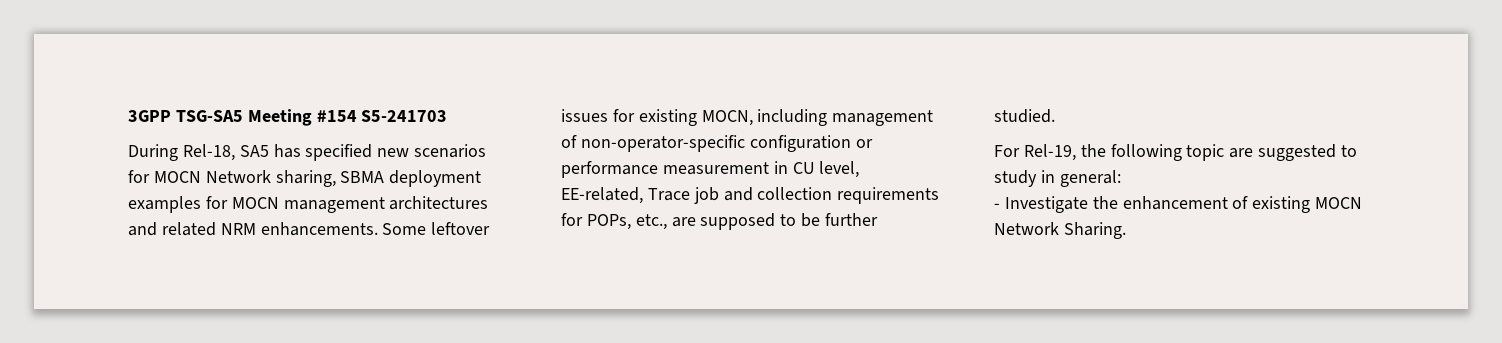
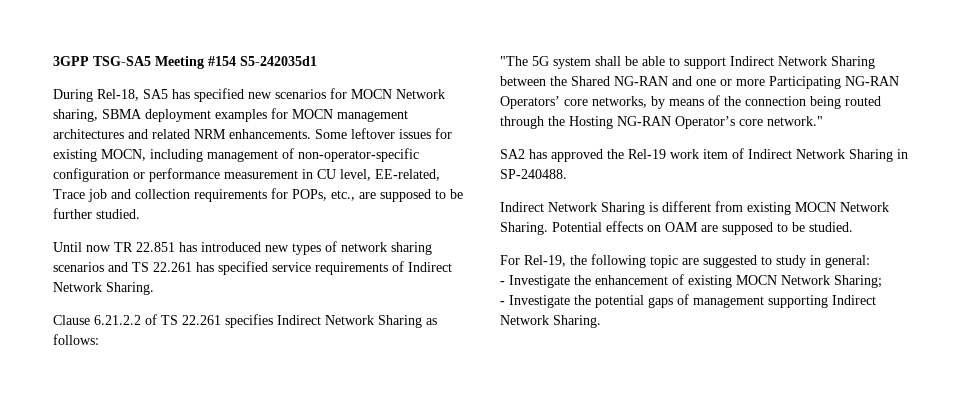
[361,110,448,122] S5-241703 -> [240,56,317,66] S5-242035d1
(1055, 116) none -> [53,241,432,255] [53,261,452,275] [53,282,154,295] [53,314,437,328] [53,334,99,345] [500,56,875,69] [500,76,899,89] [500,95,881,109] [500,116,823,129] [500,148,908,162] [500,169,567,179] [500,201,889,215] [500,221,853,235] // Until now TR 22.851 has introduced new types of network sharing scenarios and TS 22.261 has specified service requirements of Indirect Network Sharing. // Clause 6.21.2.2 of TS 22.261 specifies Indirect Network Sharing as follows: // "The 5G system shall be able to support Indirect Network Sharing between the Shared NG-RAN and one or more Participating NG-RAN Operators’ core networks, by means of the connection being routed through the Hosting NG-RAN Operator’s core network." // SA2 has approved the Rel-19 work item of Indirect Network Sharing in SP-240488. // Indirect Network Sharing is different from existing MOCN Network Sharing. Potential effects on OAM are supposed to be studied.
(1059, 228) none -> [834,275,882,288] [500,294,876,308] [500,315,549,325] Sharing; // - Investigate the potential gaps of management supporting Indirect Network

